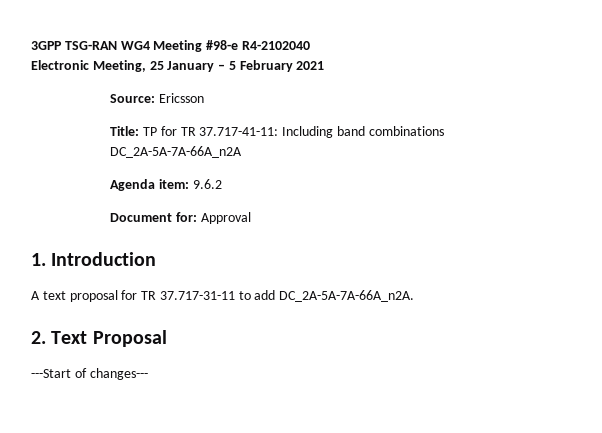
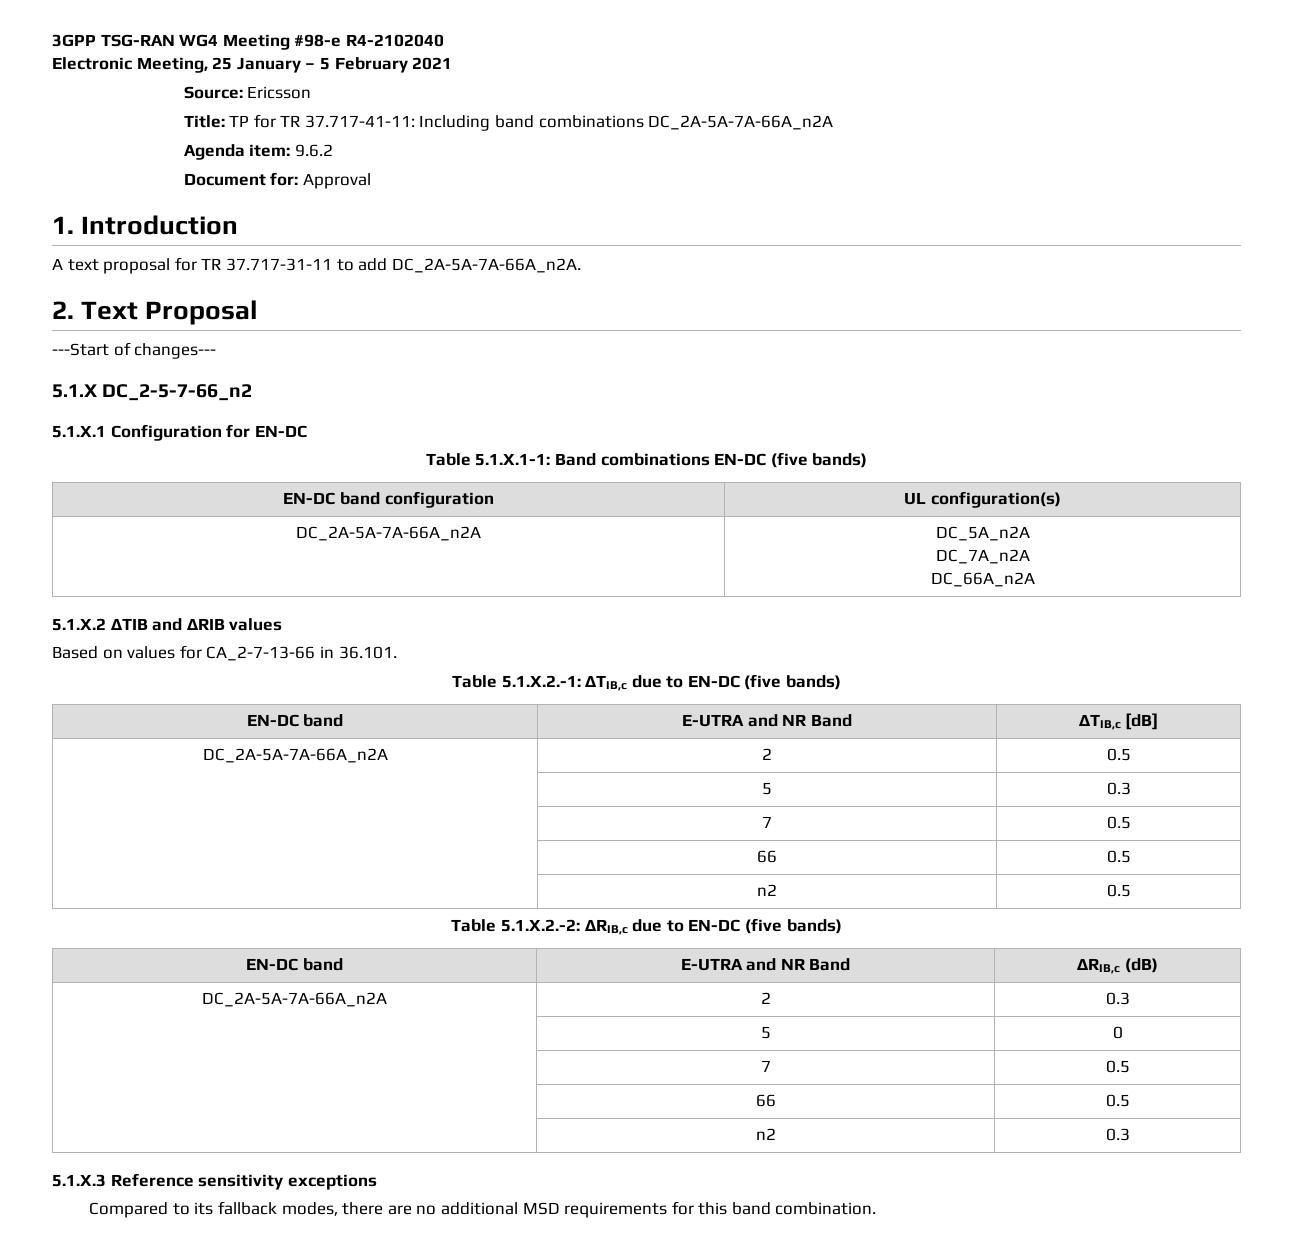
(148, 374) none -> [52,384,253,401] [52,424,307,441] [425,452,868,468] [283,491,494,508] [904,491,1061,508] [296,526,481,541] [935,526,1030,541] [935,549,1030,564] [930,572,1035,587] [52,618,283,631] [52,645,397,661] [451,674,842,691] [246,714,344,727] [682,714,852,727] [1077,713,1159,730] [202,748,388,763] [762,748,772,760] [1106,748,1131,761] [762,782,772,795] [1106,782,1131,795] [762,816,772,828] [1106,816,1131,829] [757,850,777,863] [1106,850,1131,863] [757,884,777,896] [1106,884,1131,897] [451,918,842,935] [246,958,343,971] [680,958,851,971] [1076,958,1158,974] [202,992,387,1007] [760,992,771,1004] [1105,992,1130,1005] [760,1026,771,1039] [1112,1026,1123,1039] [760,1060,771,1072] [1105,1060,1130,1073] [755,1094,776,1107] [1105,1094,1130,1107] [755,1128,776,1140] [1105,1128,1130,1141] [52,1173,377,1190] [89,1201,877,1218] // 5.1.X DC_2-5-7-66_n2 // 5.1.X.1 Configuration for EN-DC // Table 5.1.X.1-1: Band combinations EN-DC (five bands) // EN-DC band configuration | UL configuration(s) // DC_2A-5A-7A-66A_n2A | DC_5A_n2A // DC_7A_n2A // DC_66A_n2A // 5.1.X.2 ∆TIB and ∆RIB values // Based on values for CA_2-7-13-66 in 36.101. // Table 5.1.X.2.-1: ΔTIB,c due to EN-DC (five bands) // EN-DC band | E-UTRA and NR Band | ΔTIB,c [dB] // DC_2A-5A-7A-66A_n2A | 2 | 0.5 // | 5 | 0.3 // | 7 | 0.5 // | 66 | 0.5 // | n2 | 0.5 // Table 5.1.X.2.-2: ΔRIB,c due to EN-DC (five bands) // EN-DC band | E-UTRA and NR Band | ΔRIB,c (dB) // DC_2A-5A-7A-66A_n2A | 2 | 0.3 // | 5 | 0 // | 7 | 0.5 // | 66 | 0.5 // | n2 | 0.3 // 5.1.X.3 Reference sensitivity exceptions // Compared to its fallback modes, there are no additional MSD requirements for this band combination.

